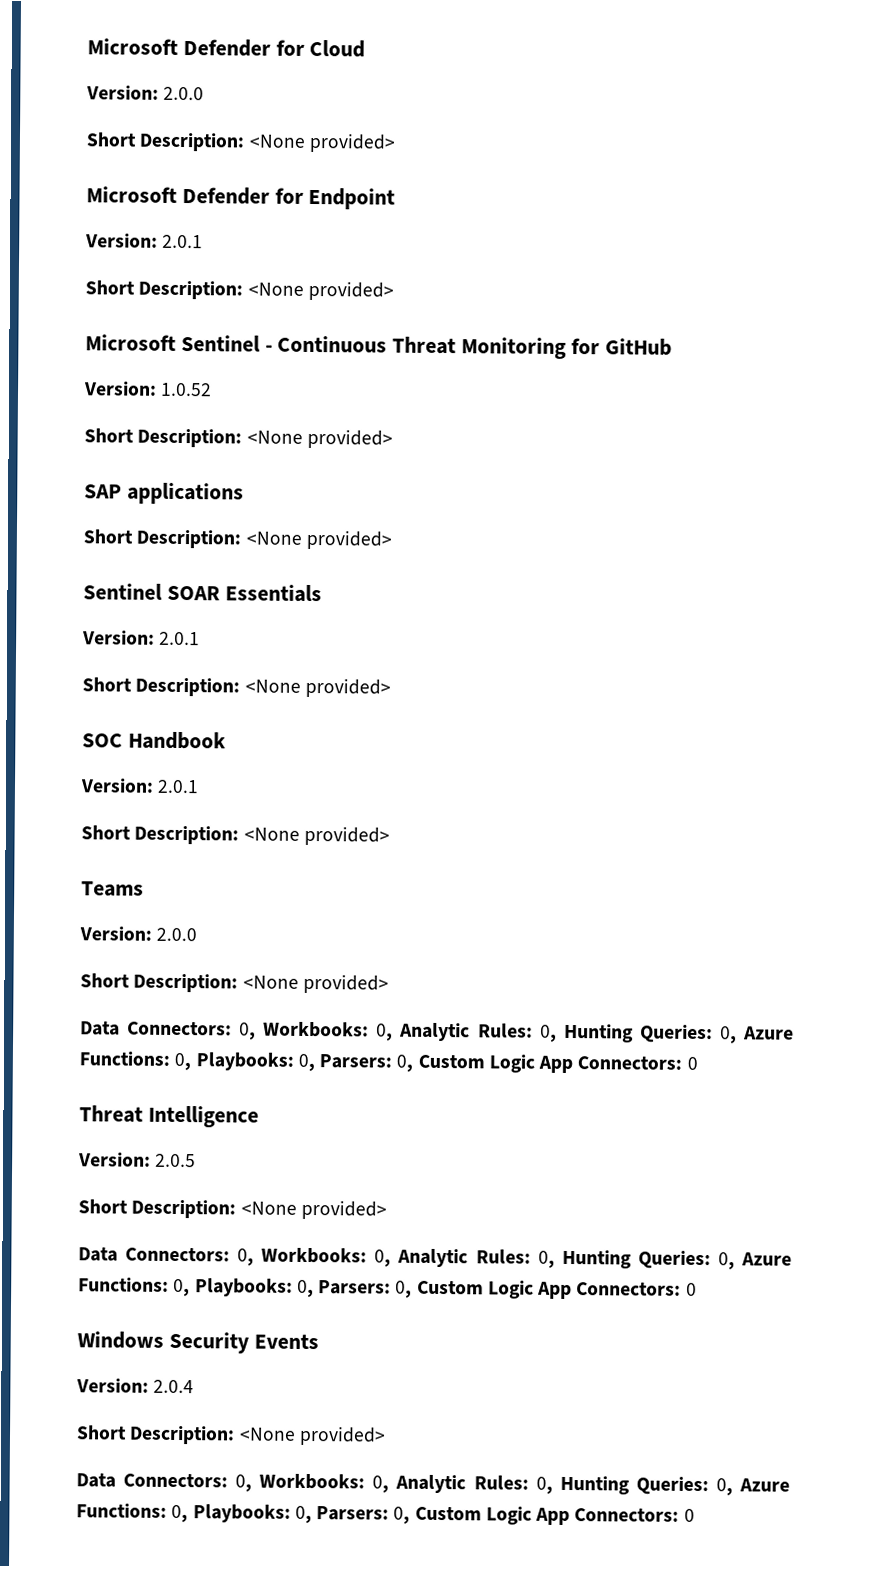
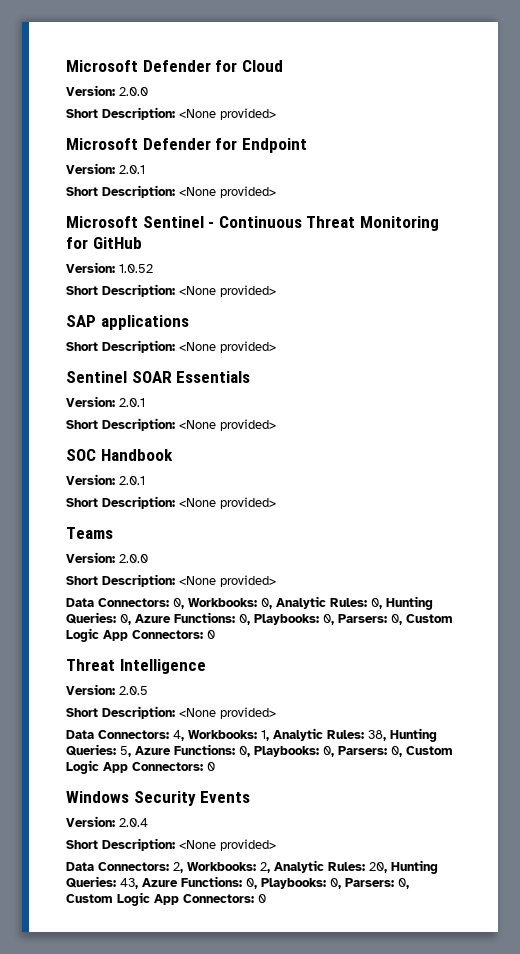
[237,1247,735,1270] 0, Workbooks: 0, Analytic Rules: 0, Hunting Queries: 0, -> [173,728,437,742] [66,744,131,757] 4, Workbooks: 1, Analytic Rules: 38, Hunting Queries: 5,
[235,1473,733,1496] 0, Workbooks: 0, Analytic Rules: 0, Hunting Queries: 0, -> [173,860,438,874] [66,876,138,889] 2, Workbooks: 2, Analytic Rules: 20, Hunting Queries: 43,

